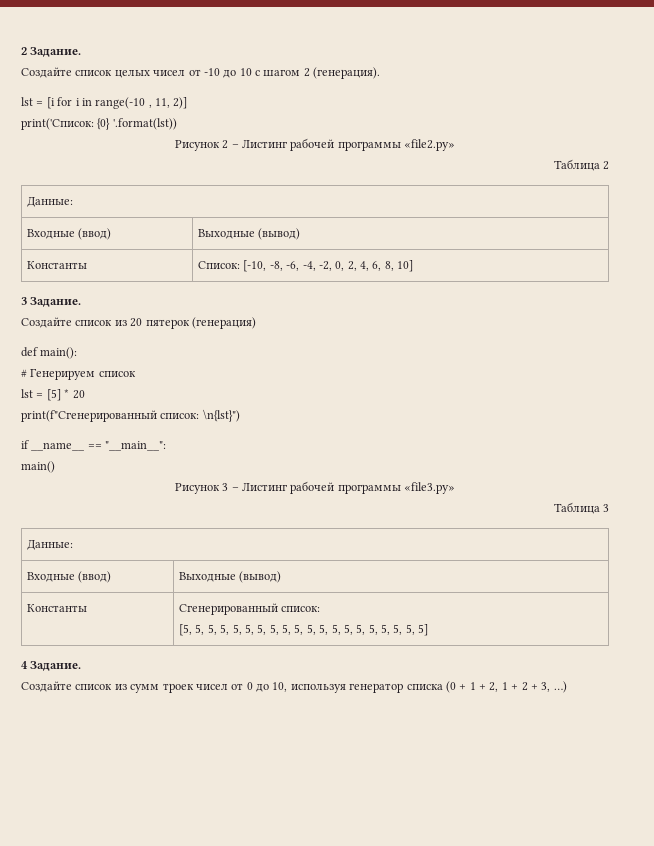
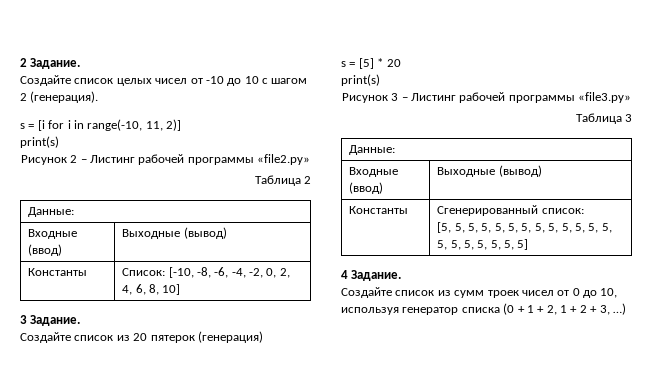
[21,97,33,106] lst -> [20,123,25,129] s
[95,97,152,109] range(-10 , -> [87,119,143,131] range(-10,
[21,118,177,130] print('Список: {0} '.format(lst)) -> [20,136,59,148] print(s)
[21,347,78,359] [21,369,136,380] [21,389,85,401] [21,409,240,422] [21,440,167,451] [21,461,55,473] def main(): // # Генерируем список // lst = [5] * 20 // print(f"Сгенерированный список: \n{lst}") // if __name__ == "__main__": // main() -> [341,58,401,69] [341,74,380,86] s = [5] * 20 // print(s)

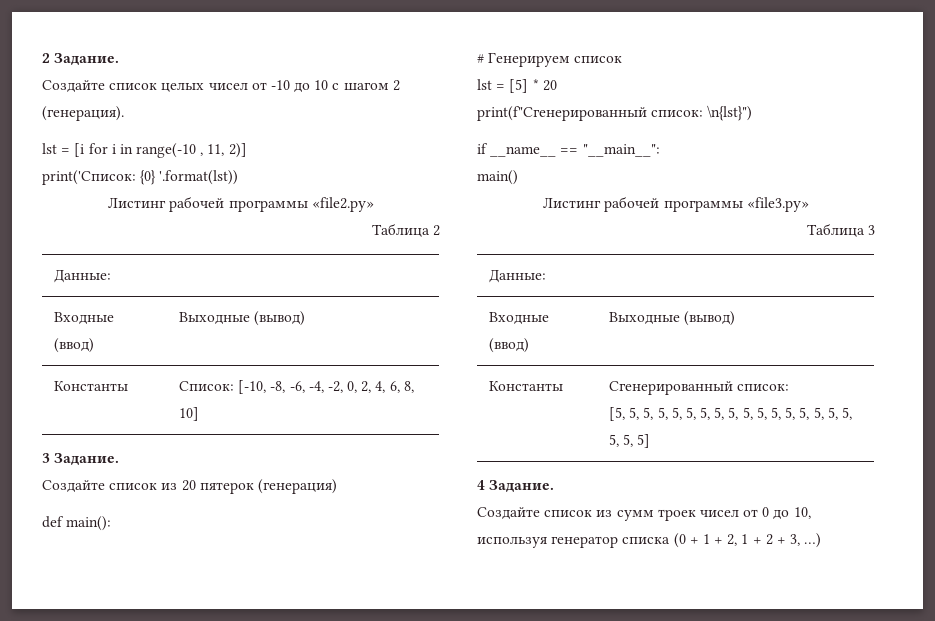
[20,123,25,129] s -> [42,143,57,154] lst
[87,119,143,131] range(-10, -> [136,143,204,158] range(-10 ,
[20,136,59,148] [20,155,87,165] print(s) // Рисунок 2 – -> [42,170,239,185] print('Список: {0} '.format(lst)) //
[341,58,401,69] [341,74,380,86] [341,93,408,103] s = [5] * 20 // print(s) // Рисунок 3 – -> [42,516,112,531] [477,53,623,67] [477,79,557,93] [477,105,753,121] [477,143,660,157] [477,170,518,185] def main(): // # Генерируем список // lst = [5] * 20 // print(f"Сгенерированный список: \n{lst}") // if __name__ == "__main__": // main() //

